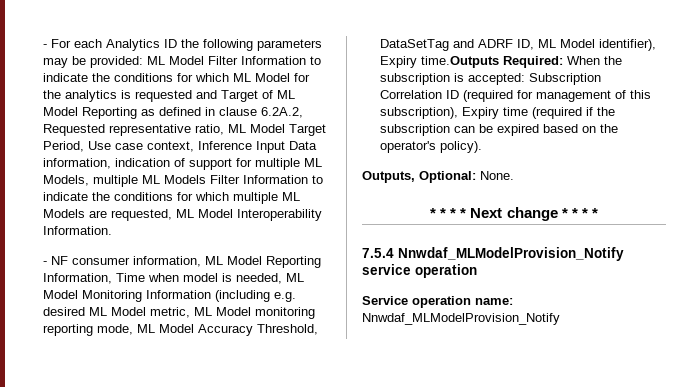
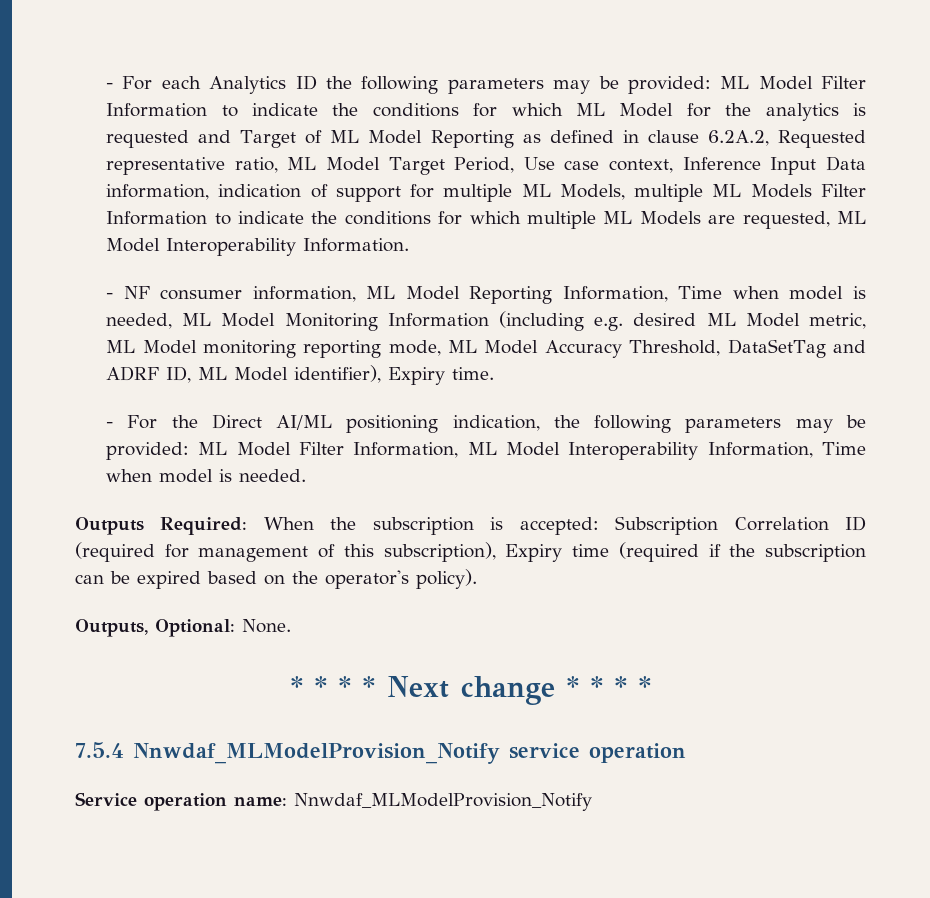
[421,56,500,68] time.Outputs -> [452,367,495,380] [106,414,866,433] [106,442,866,460] [106,469,307,483] [75,517,144,535] time. // - For the Direct AI/ML positioning indication, the following parameters may be provided: ML Model Filter Information, ML Model Interoperability Information, Time when model is needed. // Outputs

